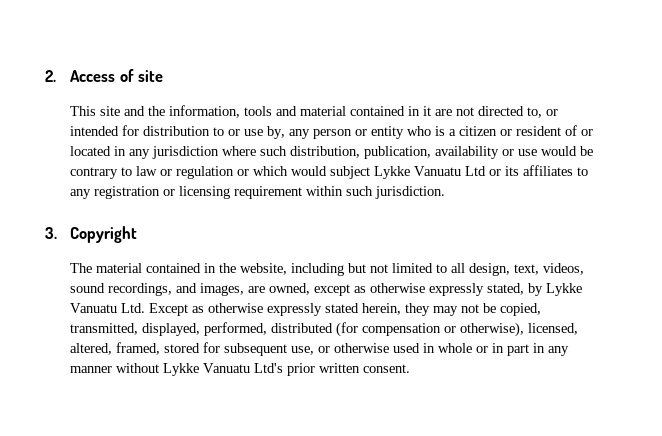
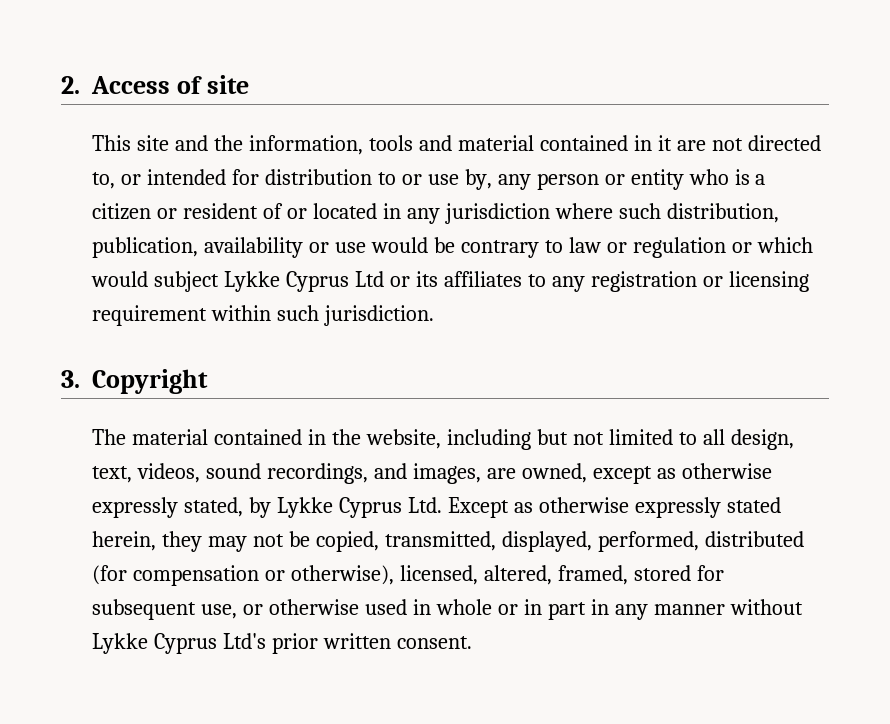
[414,166,462,176] Vanuatu -> [286,271,350,292] Cyprus
[70,303,118,313] Vanuatu -> [339,497,403,518] Cyprus
[203,363,251,373] Vanuatu -> [154,633,218,654] Cyprus

